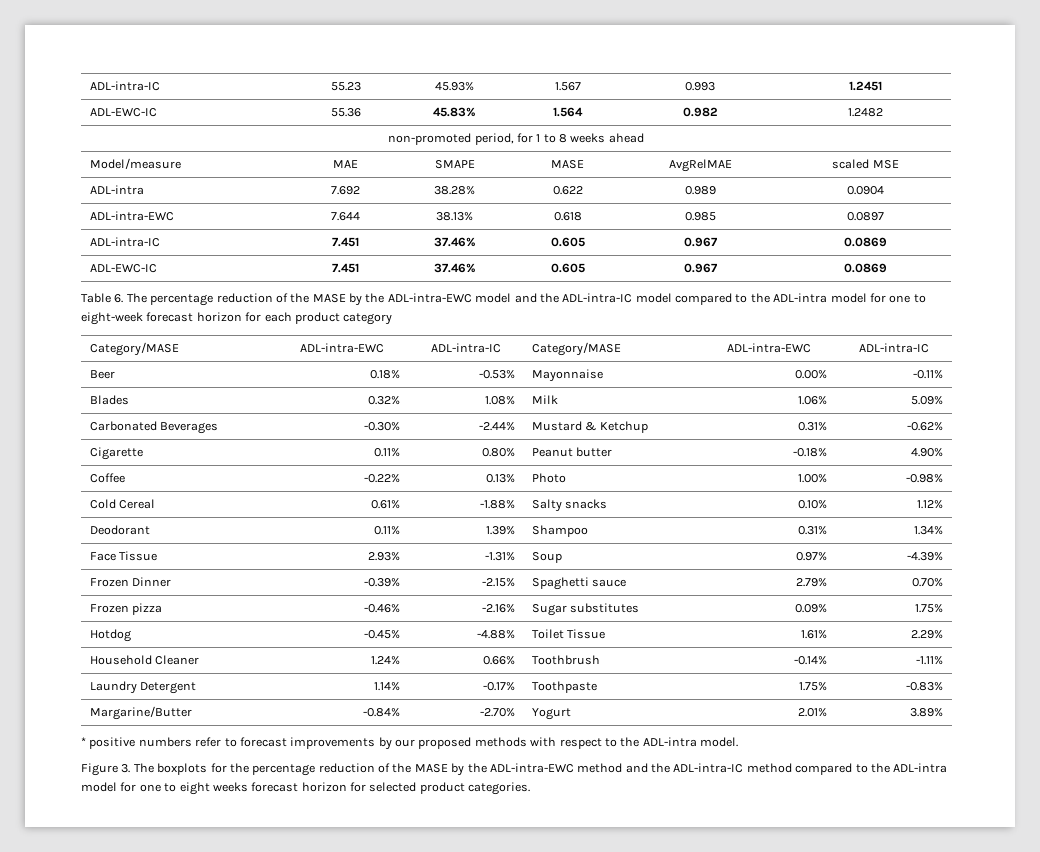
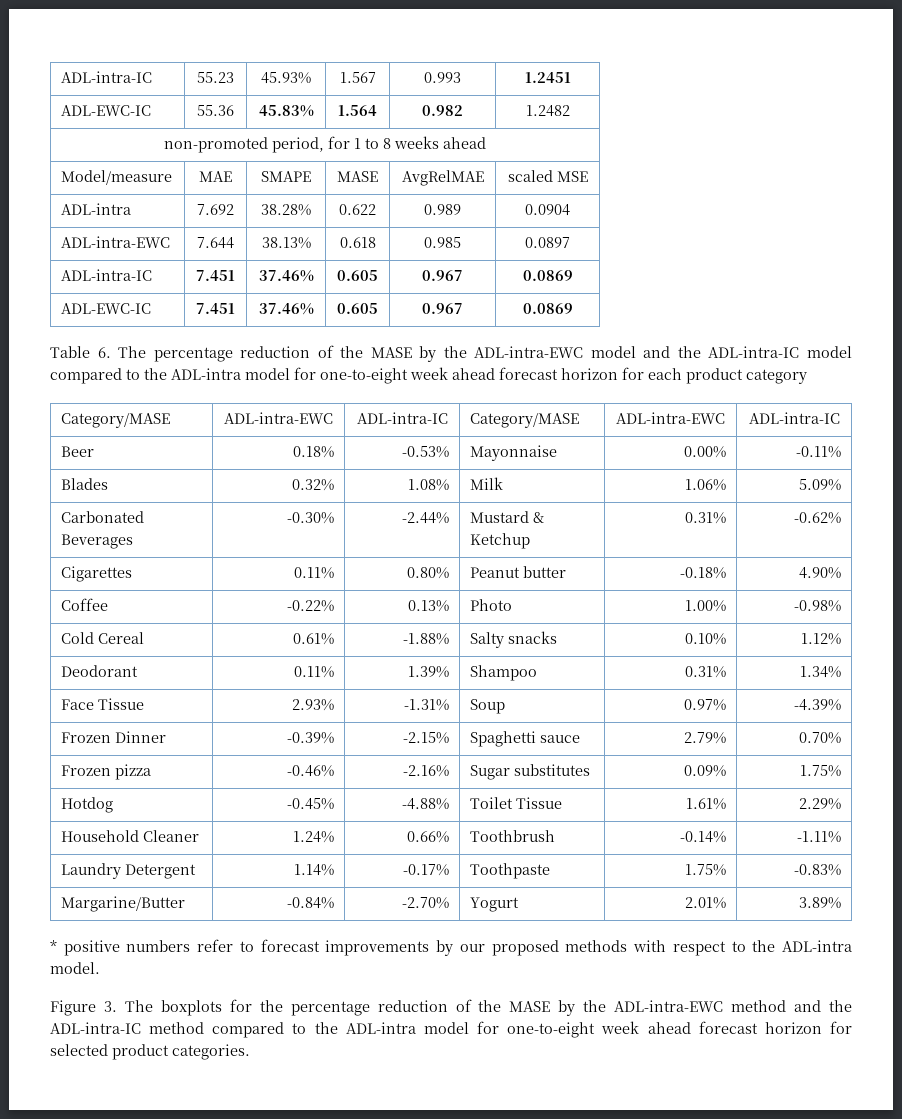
[889,294,926,303] [81,312,143,325] one to eight-week -> [320,367,495,384] one-to-eight week ahead
[89,447,143,460] Cigarette -> [61,566,133,582] Cigarettes
[139,782,248,795] one to eight weeks -> [507,1021,691,1038] one-to-eight week ahead

